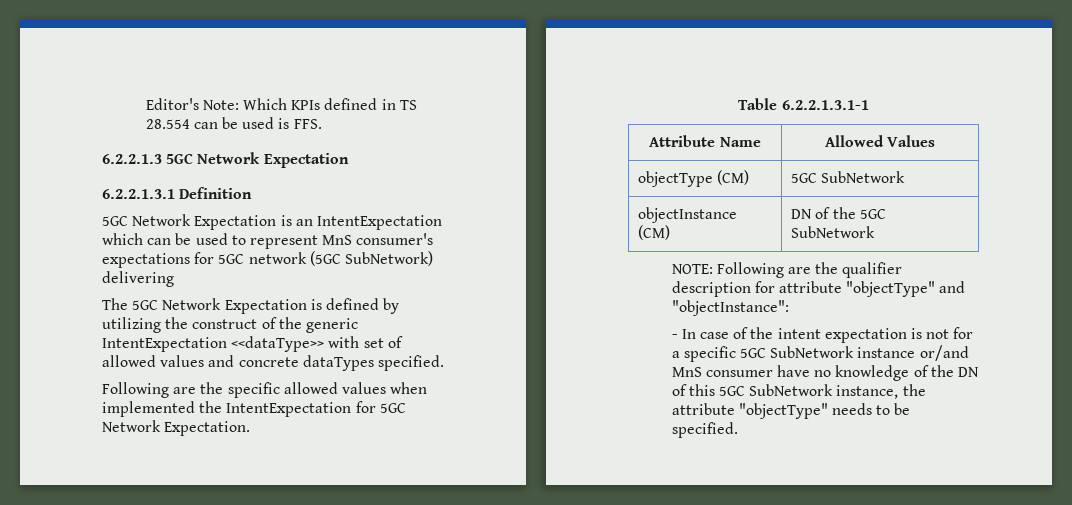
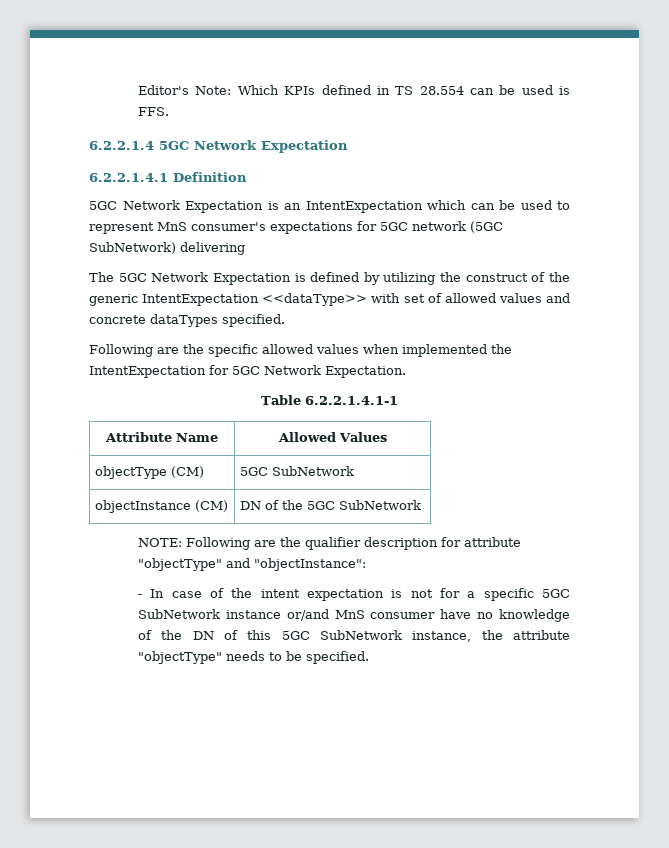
[102,154,162,164] 6.2.2.1.3 -> [89,141,154,150] 6.2.2.1.4
[102,189,175,199] 6.2.2.1.3.1 -> [89,173,168,182] 6.2.2.1.4.1
[781,100,869,110] 6.2.2.1.3.1-1 -> [304,396,398,405] 6.2.2.1.4.1-1

